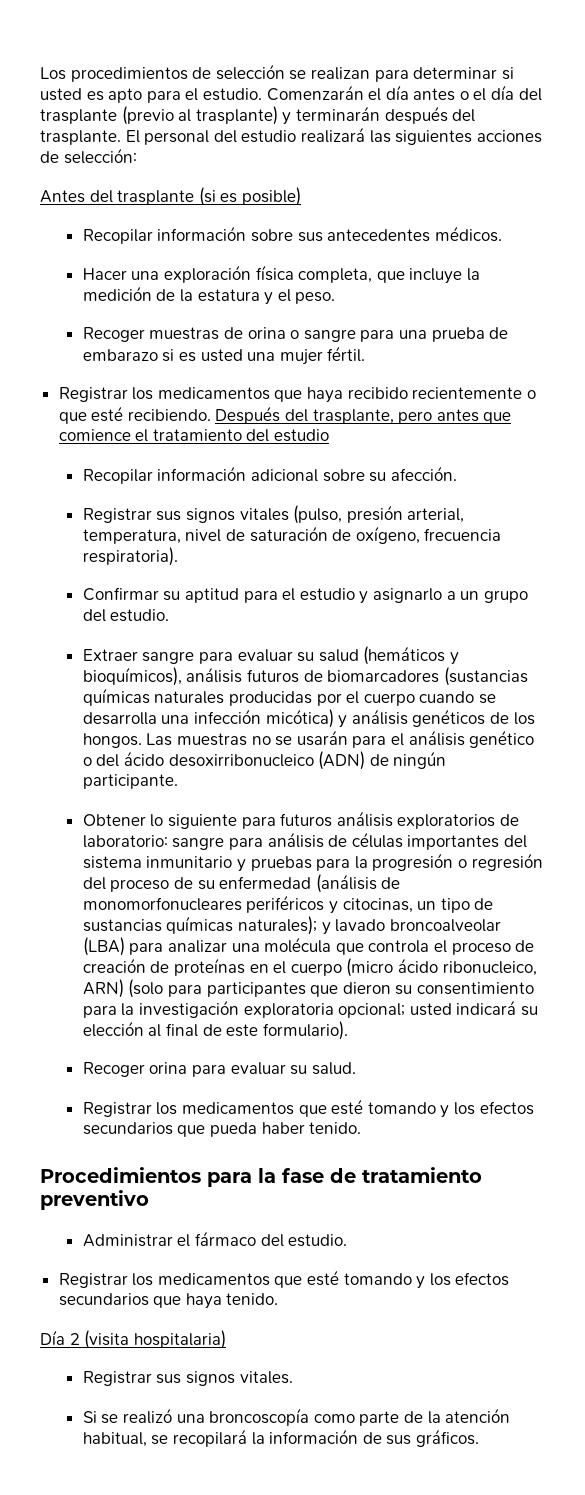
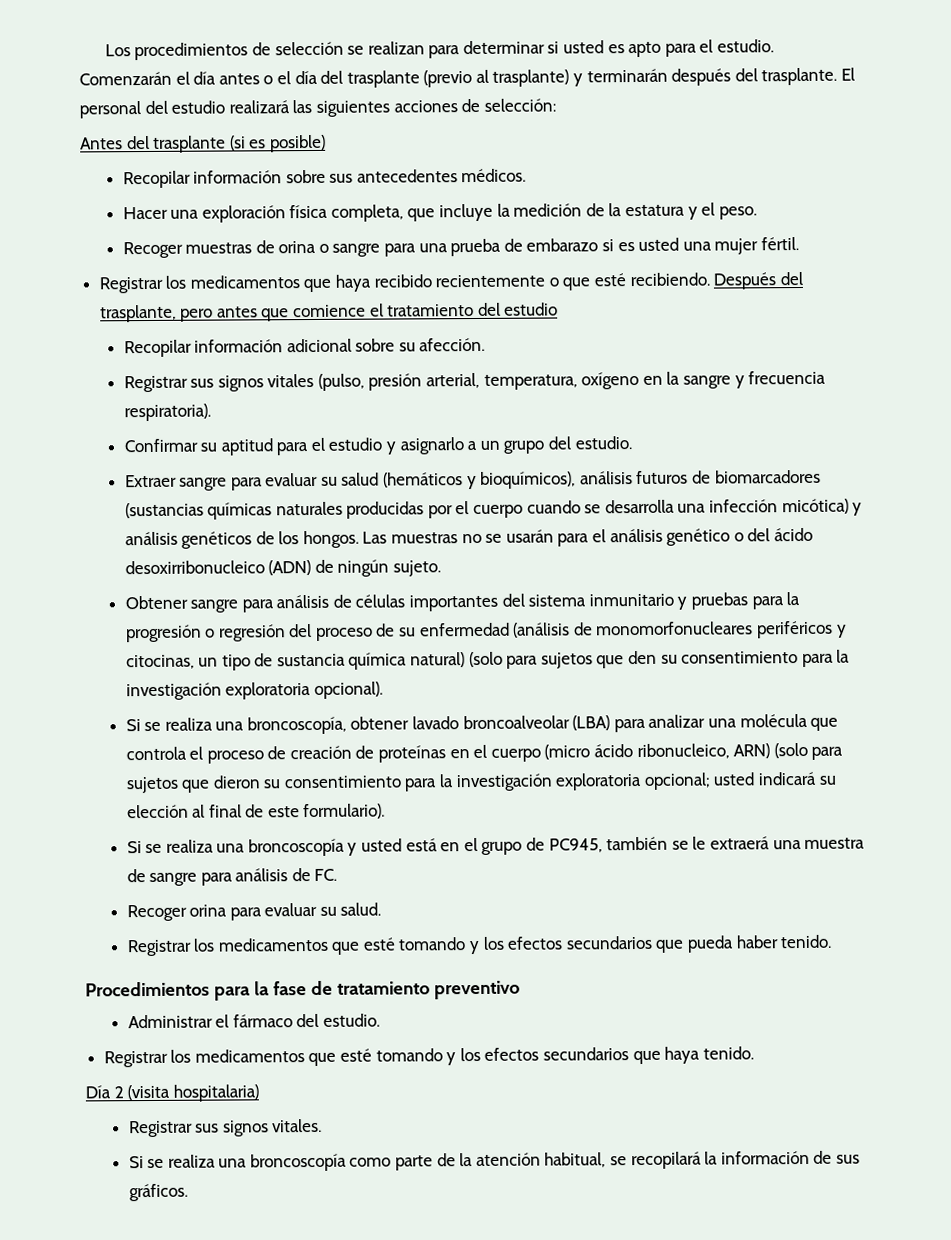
[185,526,420,544] nivel de saturación de oxígeno, -> [581,371,745,390] oxígeno en la sangre y
[82,774,178,789] participante. -> [392,560,441,577] sujeto.
[150,811,519,829] [82,835,168,848] lo siguiente para futuros análisis exploratorios de laboratorio: -> (188, 602) none
[82,916,331,935] sustancias químicas naturales); y -> [276,649,851,670] [125,681,383,701] [125,716,410,735] sustancia química natural) (solo para sujetos que den su consentimiento para la investigación exploratoria opcional). // Si se realiza una broncoscopía, obtener
[206,982,306,997] participantes -> [125,776,179,794] sujetos
(348, 1030) none -> [126,836,866,857] [126,868,338,886] // Si se realiza una broncoscopía y usted está en el grupo de PC945, también se le extraerá una muestra de sangre para análisis de FC.
[122,1408,172,1424] realizó -> [167,1154,216,1168] realiza

